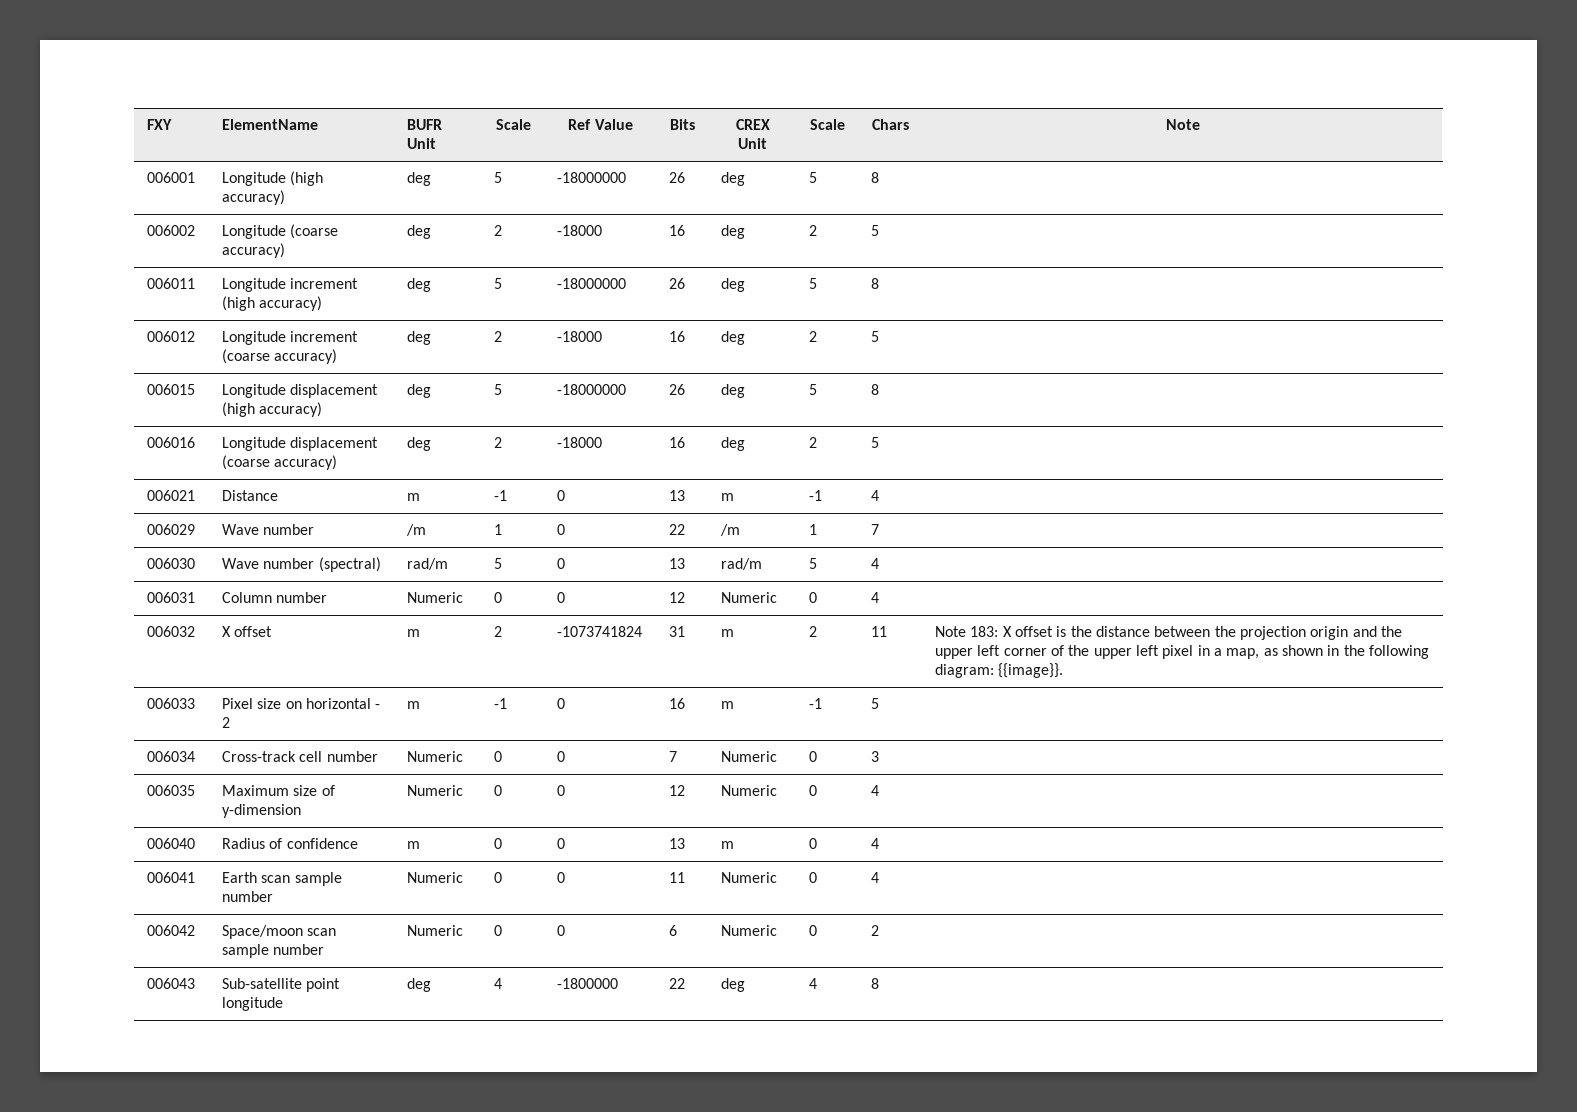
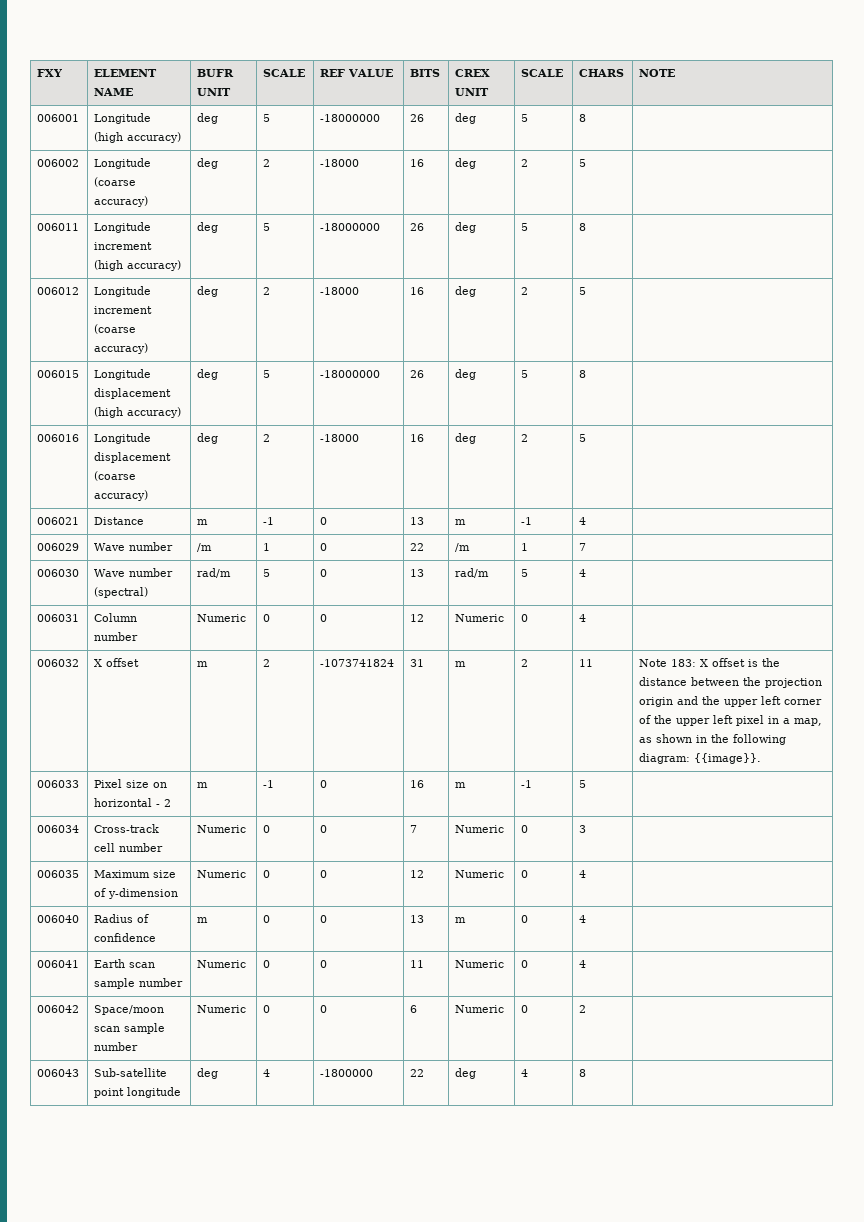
[222,119,319,130] ElementName -> [94,69,158,77] [94,88,134,96] ELEMENT NAME
[407,138,437,149] [495,119,531,130] [568,119,633,130] [670,119,695,130] [735,119,770,130] [738,138,767,149] [810,119,845,130] [872,119,909,130] [1165,119,1200,130] Unit | Scale | Ref Value | Bits | CREX Unit | Scale | Chars | Note -> [197,88,232,96] [263,69,306,77] [320,69,394,77] [410,69,441,77] [455,69,491,77] [455,88,490,96] [521,69,564,77] [579,69,625,77] [639,69,676,77] UNIT | SCALE | REF VALUE | BITS | CREX UNIT | SCALE | CHARS | NOTE

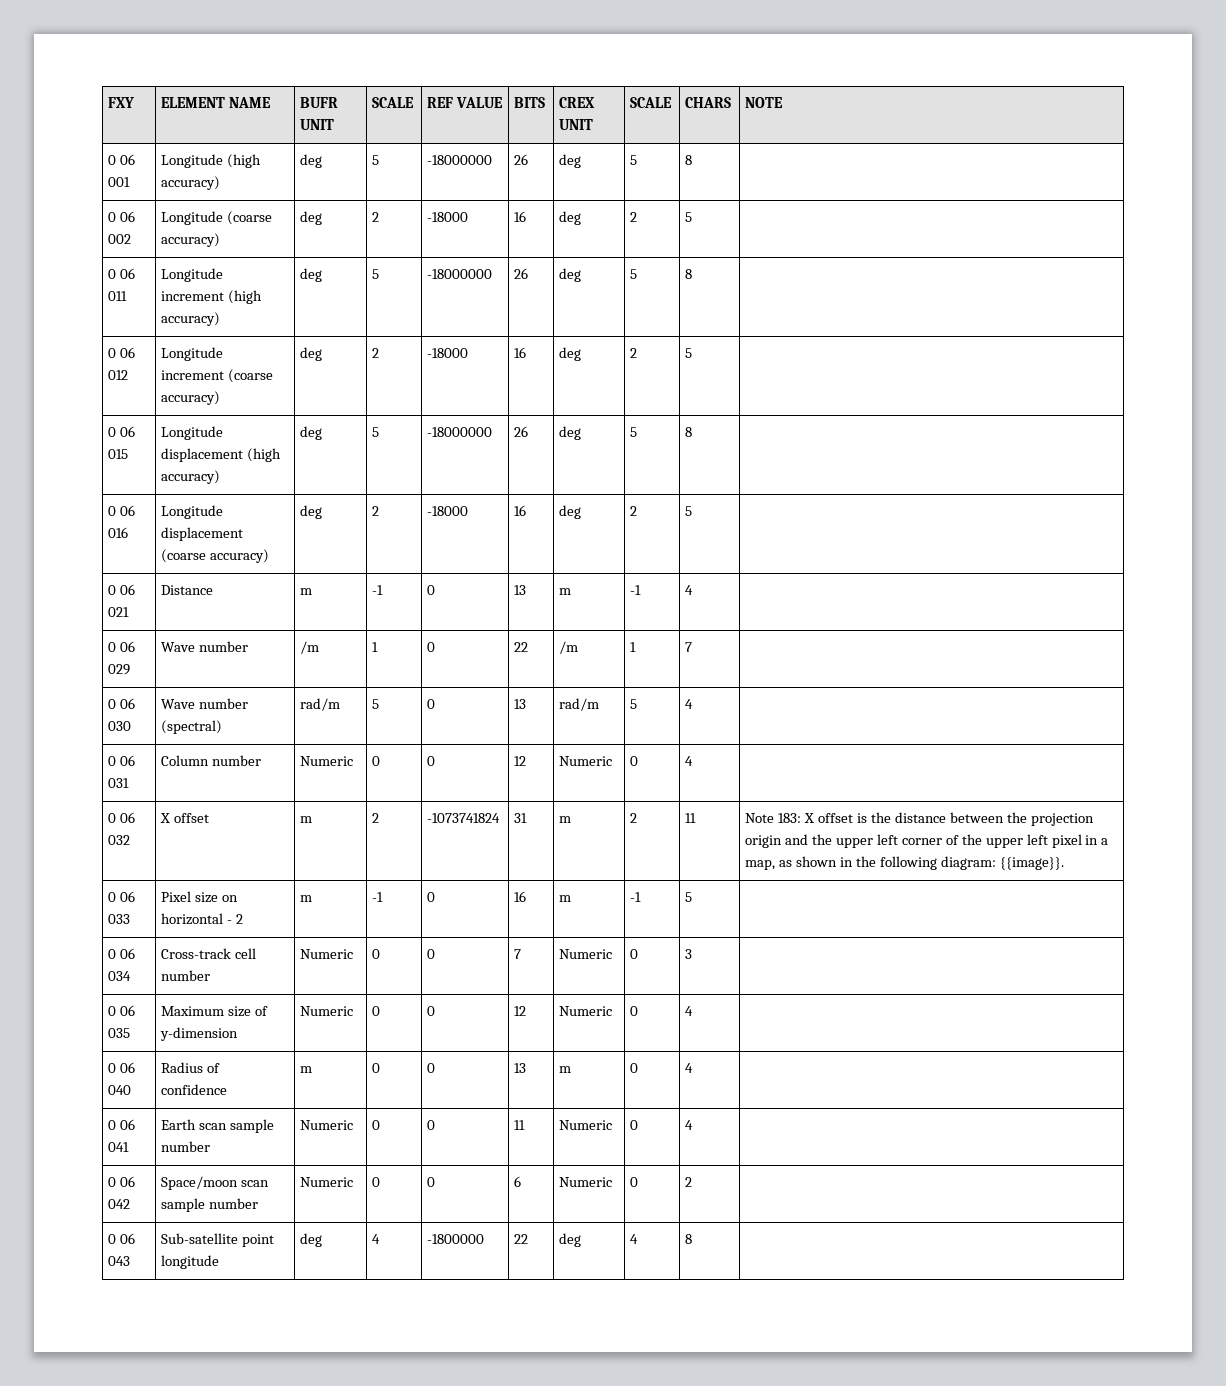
[37,114,80,122] 006001 -> [108,154,136,165] [108,177,131,187] 0 06 001
[37,159,80,167] 006002 -> [108,211,136,222] [108,234,132,244] 0 06 002
[37,223,80,231] 006011 -> [108,268,136,279] [108,291,128,301] 0 06 011
[37,287,80,295] 006012 -> [108,347,136,358] [108,370,129,380] 0 06 012
[37,370,80,378] 006015 -> [108,426,136,437] [108,449,129,459] 0 06 015
[37,434,80,442] 006016 -> [108,505,136,516] [108,527,129,538] 0 06 016
[37,517,80,525] 006021 -> [108,584,136,595] [108,607,130,617] 0 06 021
[37,543,80,551] 006029 -> [108,641,136,652] [108,664,131,675] 0 06 029
[37,569,80,577] 006030 -> [108,698,136,709] [108,721,132,731] 0 06 030
[37,614,80,622] 006031 -> [108,755,136,766] [108,778,130,788] 0 06 031
[37,659,80,667] 006032 -> [108,812,136,823] [108,835,131,845] 0 06 032
[37,780,80,788] 006033 -> [108,891,136,902] [108,914,131,924] 0 06 033
[37,825,80,833] 006034 -> [108,948,136,959] [108,971,132,981] 0 06 034
[37,870,80,878] 006035 -> [108,1005,136,1016] [108,1028,131,1038] 0 06 035
[37,915,80,923] 006040 -> [108,1062,136,1073] [108,1085,132,1095] 0 06 040
[37,960,80,968] 006041 -> [108,1119,136,1130] [108,1142,130,1152] 0 06 041
[37,1005,80,1013] 006042 -> [108,1176,136,1187] [108,1199,131,1209] 0 06 042
[37,1069,80,1077] 006043 -> [108,1233,136,1244] [108,1256,131,1266] 0 06 043

